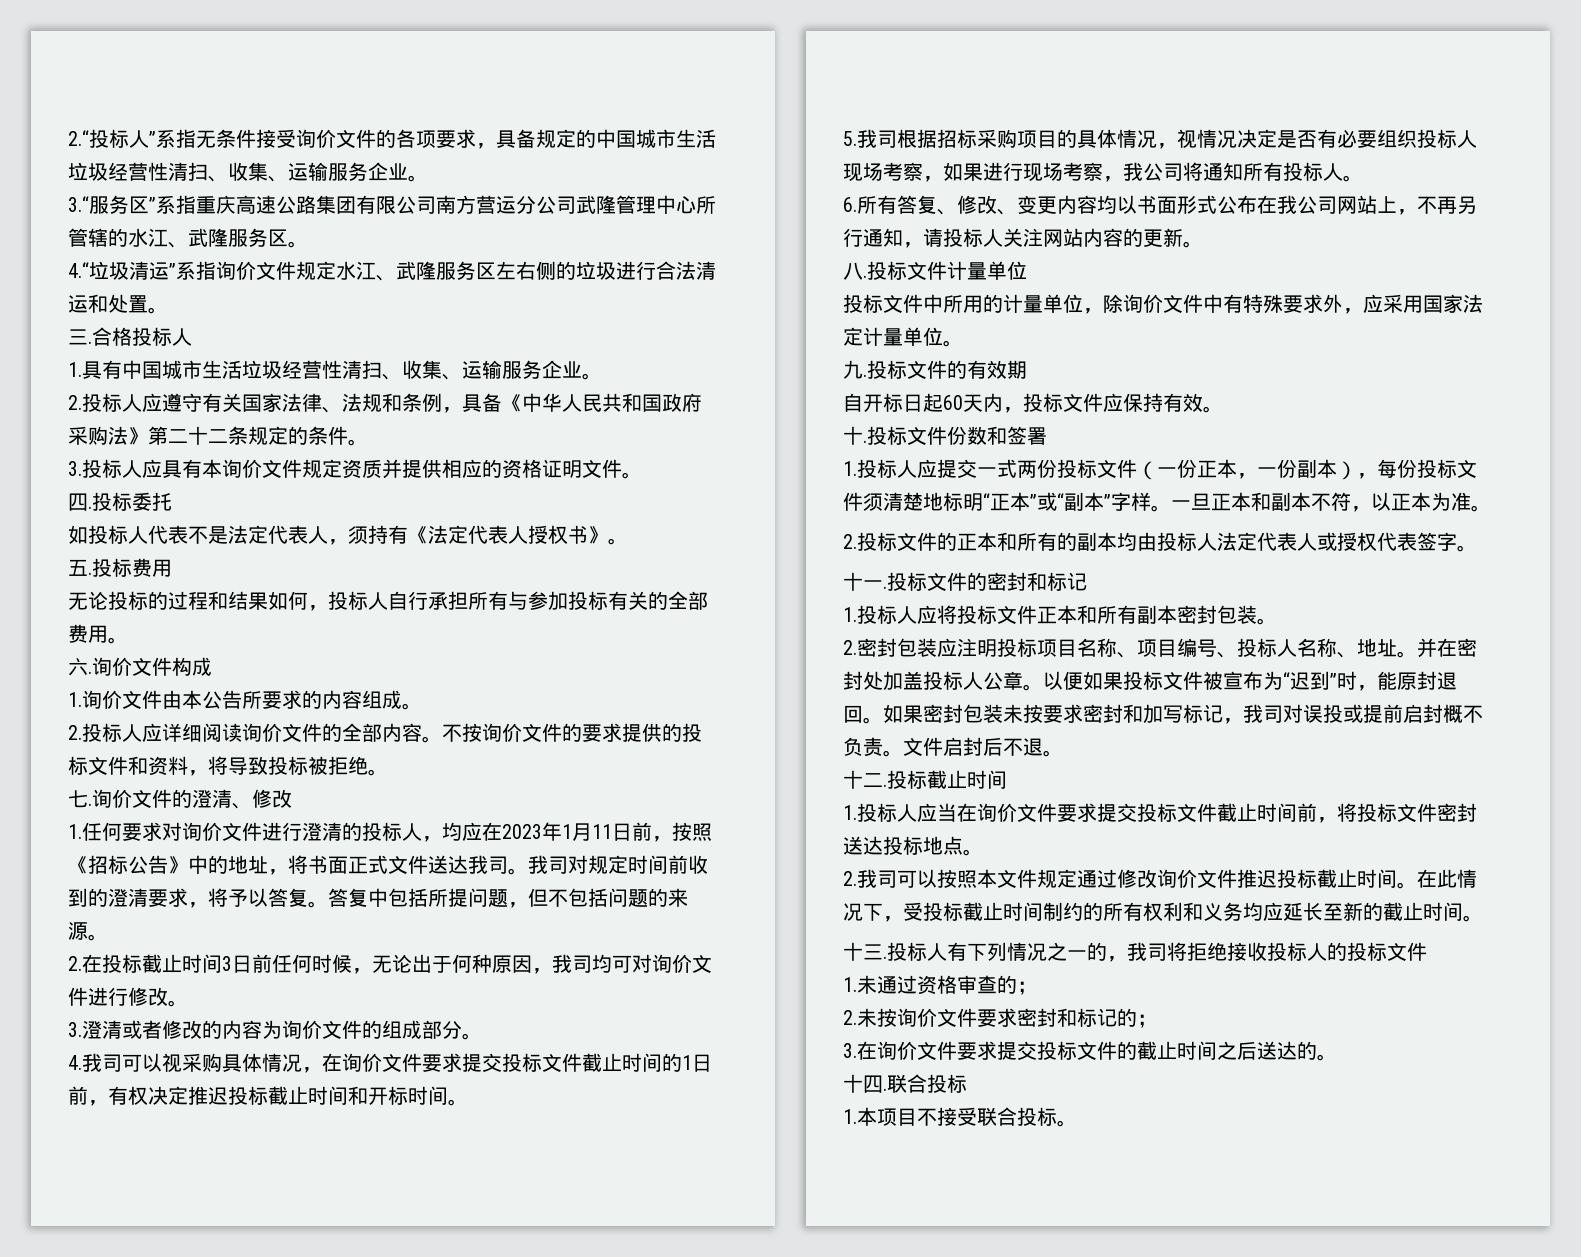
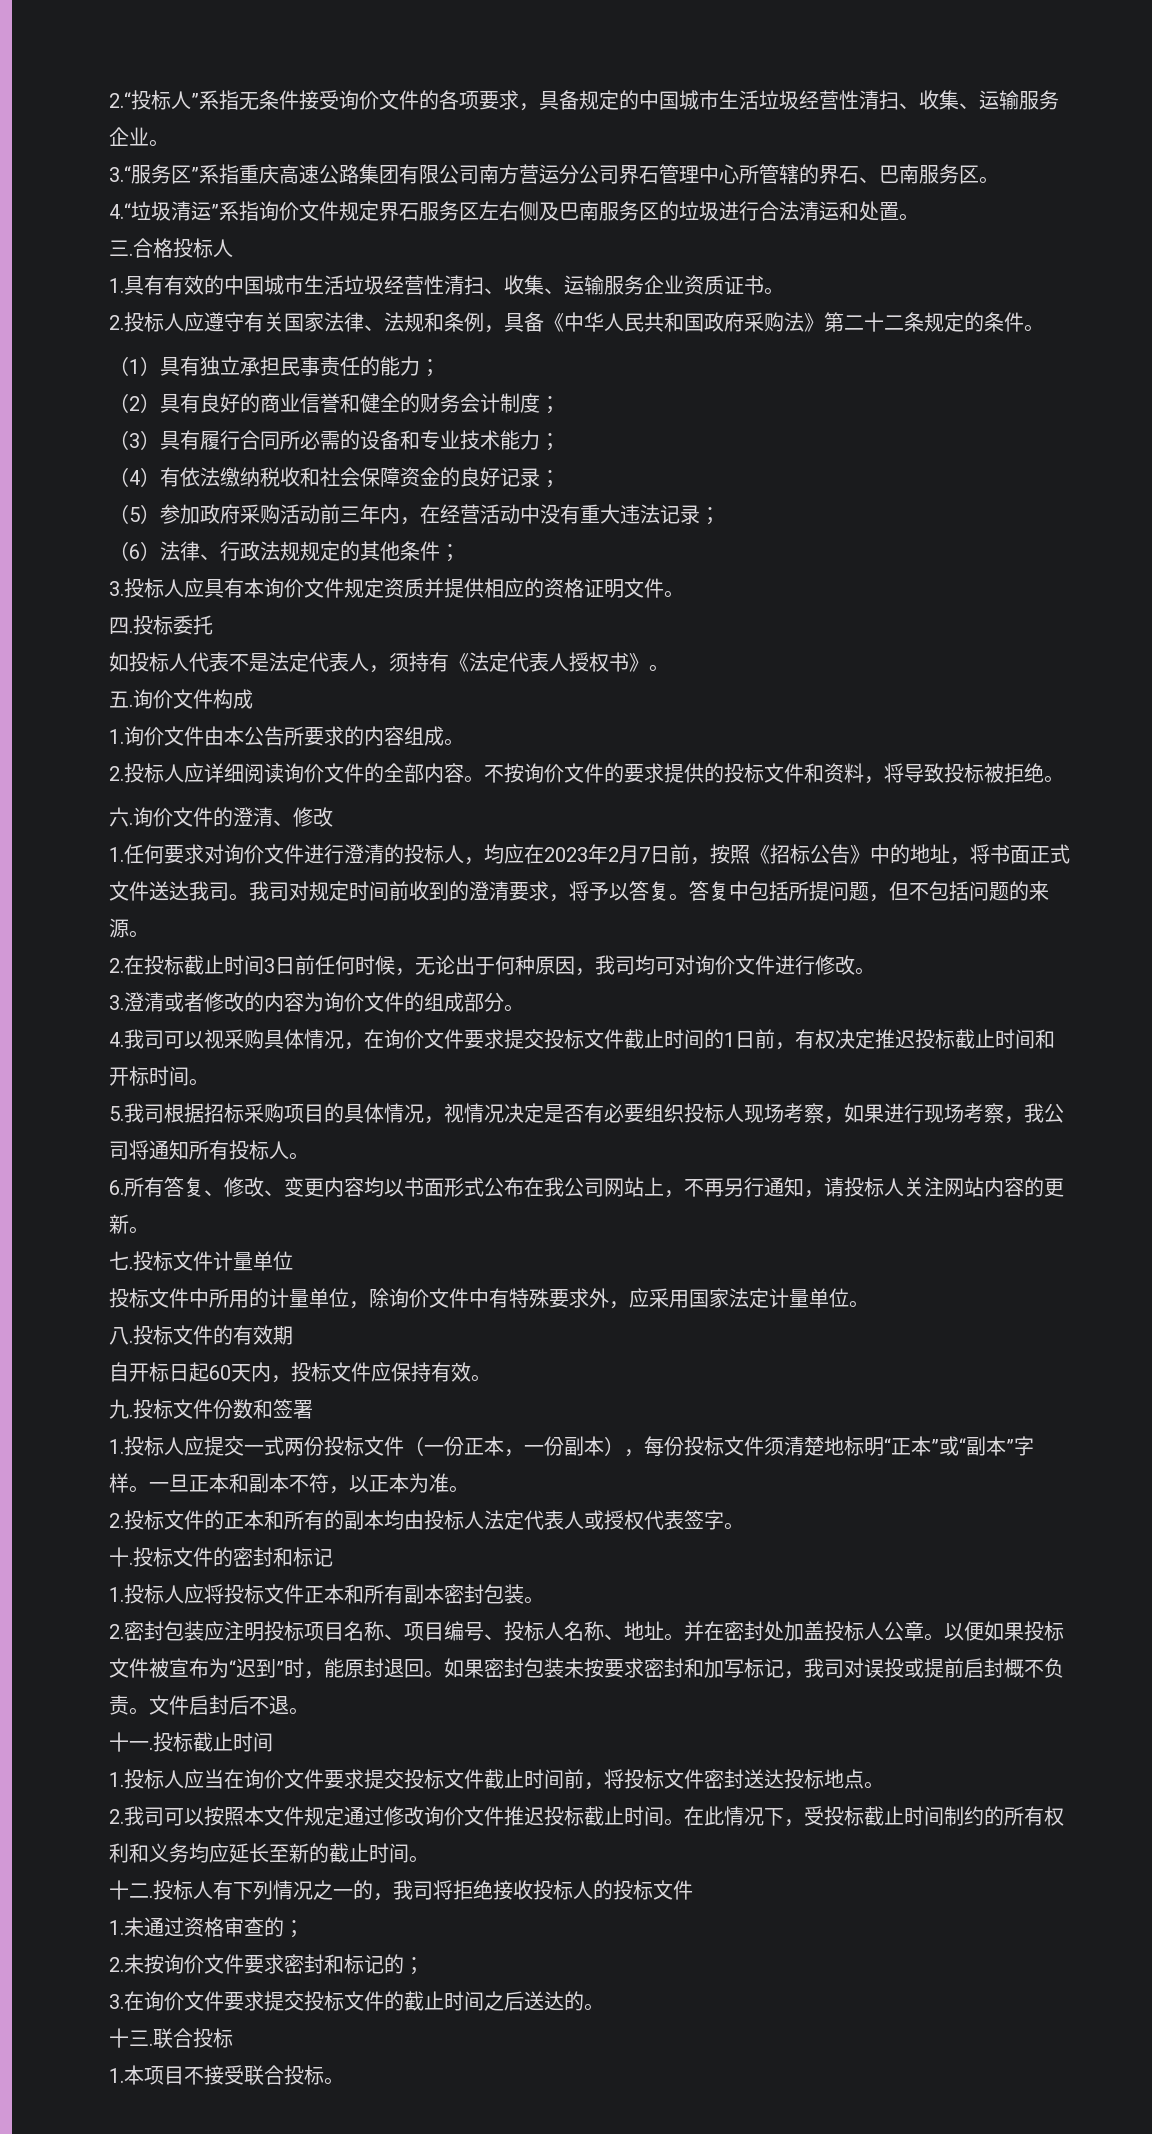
[576,195,616,214] 武隆 -> [619,165,659,184] 界石
[128,228,228,248] 水江、武隆 -> [819,164,919,184] 界石、巴南
[336,261,436,281] 水江、武隆 -> [379,202,419,221] 界石
(556, 270) none -> [539,201,659,221] 及巴南服务区
(122, 369) none -> [164,275,224,295] 有效的
(582, 369) none -> [684,275,764,295] 资质证书
(368, 442) none -> [109,356,440,377] [109,393,560,414] [109,430,560,451] [109,467,560,488] [109,504,720,525] [109,541,460,562] // （1）具有独立承担民事责任的能力； // （2）具有良好的商业信誉和健全的财务会计制度； // （3）具有履行合同所必需的设备和专业技术能力； // （4）有依法缴纳税收和社会保障资金的良好记录； // （5）参加政府采购活动前三年内，在经营活动中没有重大违法记录； // （6）法律、行政法规规定的其他条件；
[92,558,172,577] [68,591,708,611] [68,624,128,644] [68,658,92,676] 投标费用 // 无论投标的过程和结果如何，投标人自行承担所有与参加投标有关的全部费用。 // 六. -> (133, 705) none
[68,790,88,808] 七 -> [109,807,129,827] 六
[562,823,612,841] 1月11 -> [608,845,650,864] 2月7
[843,262,863,280] 八 -> [109,1251,129,1270] 七
[843,360,863,379] 九 -> [109,1327,129,1345] 八
[843,426,863,445] 十 -> [109,1399,129,1419] 九
[863,580,883,589] 一 -> (129, 1557) none
[863,773,883,787] 二 -> [129,1741,149,1750] 一
[863,944,883,960] 三 -> [129,1883,149,1898] 二
[863,1075,883,1093] 四 -> [129,2030,149,2046] 三

